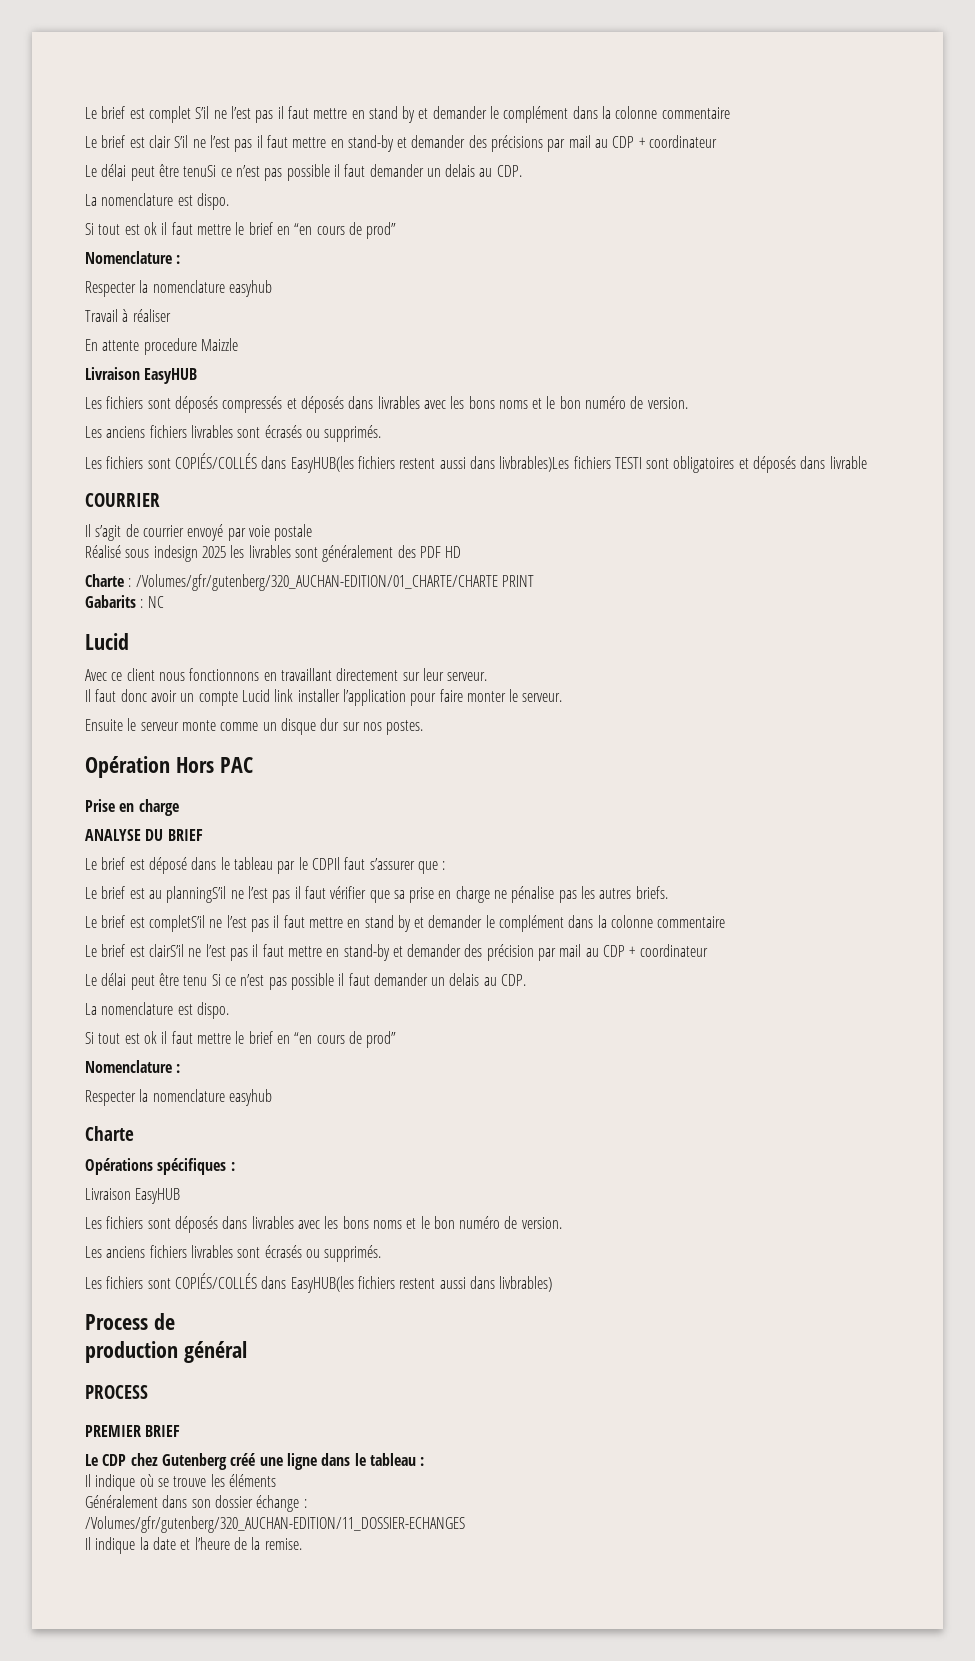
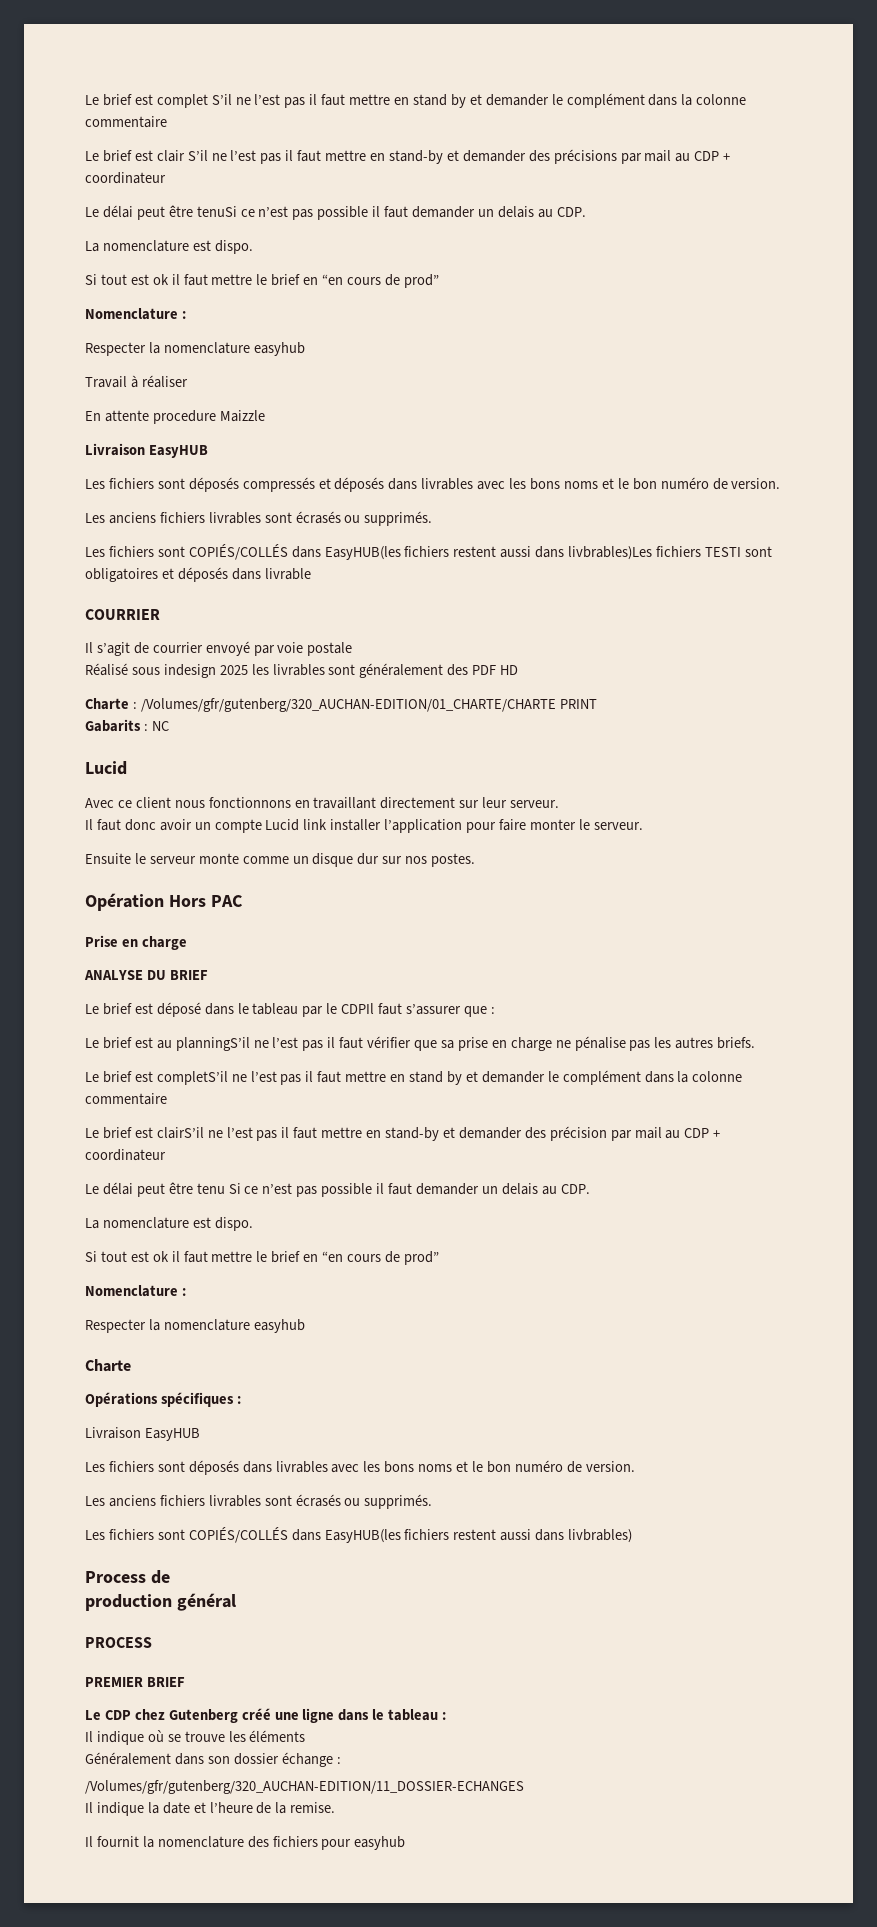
(302, 1544) none -> [85,1836,406,1850] // Il fournit la nomenclature des fichiers pour easyhub

